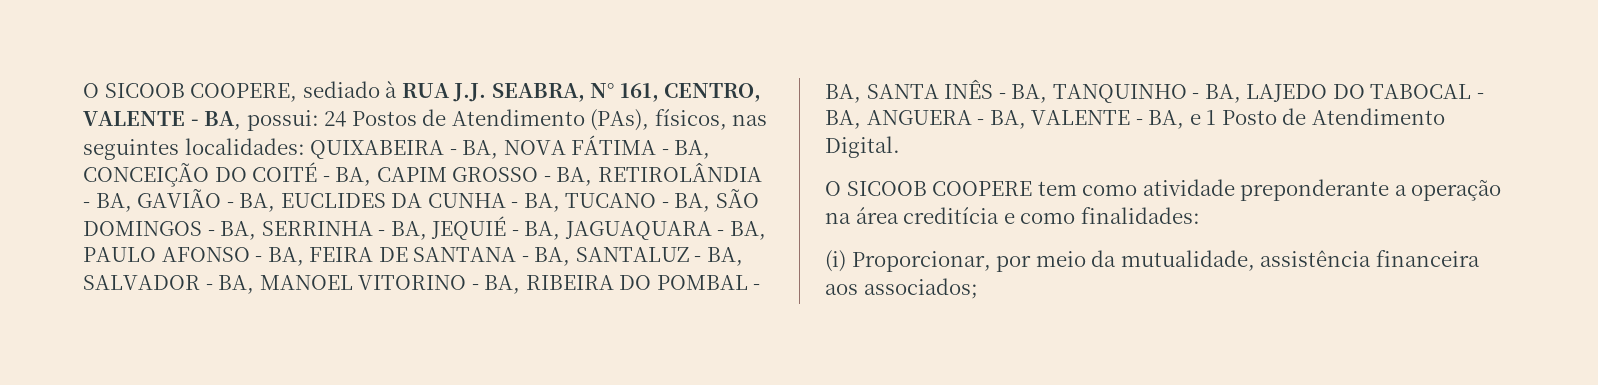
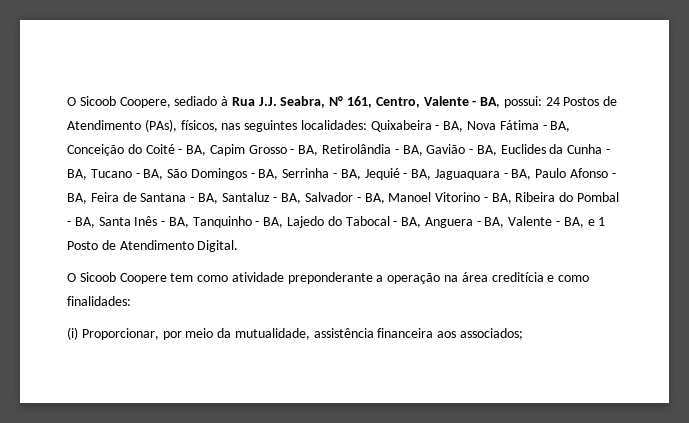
[83,81,762,102] [83,111,185,126] O SICOOB COOPERE, sediado à RUA J.J. SEABRA, N° 161, CENTRO, VALENTE -> [67,96,469,108] O Sicoob Coopere, sediado à Rua J.J. Seabra, N° 161, Centro, Valente
[310,135,711,159] [83,162,762,187] [83,189,759,212] [83,216,766,240] [83,247,743,266] [83,275,761,294] [825,79,1484,103] [825,110,1131,129] QUIXABEIRA - BA, NOVA FÁTIMA - BA, CONCEIÇÃO DO COITÉ - BA, CAPIM GROSSO - BA, RETIROLÂNDIA - BA, GAVIÃO - BA, EUCLIDES DA CUNHA - BA, TUCANO - BA, SÃO DOMINGOS - BA, SERRINHA - BA, JEQUIÉ - BA, JAGUAQUARA - BA, PAULO AFONSO - BA, FEIRA DE SANTANA - BA, SANTALUZ - BA, SALVADOR - BA, MANOEL VITORINO - BA, RIBEIRA DO POMBAL - BA, SANTA INÊS - BA, TANQUINHO - BA, LAJEDO DO TABOCAL - BA, ANGUERA - BA, VALENTE -> [370,120,571,132] [67,144,611,156] [67,168,616,180] [67,192,620,204] [67,216,553,228] Quixabeira - BA, Nova Fátima - BA, Conceição do Coité - BA, Capim Grosso - BA, Retirolândia - BA, Gavião - BA, Euclides da Cunha - BA, Tucano - BA, São Domingos - BA, Serrinha - BA, Jequié - BA, Jaguaquara - BA, Paulo Afonso - BA, Feira de Santana - BA, Santaluz - BA, Salvador - BA, Manoel Vitorino - BA, Ribeira do Pombal - BA, Santa Inês - BA, Tanquinho - BA, Lajedo do Tabocal - BA, Anguera - BA, Valente
[846,181,1033,196] SICOOB COOPERE -> [79,272,167,284] Sicoob Coopere

